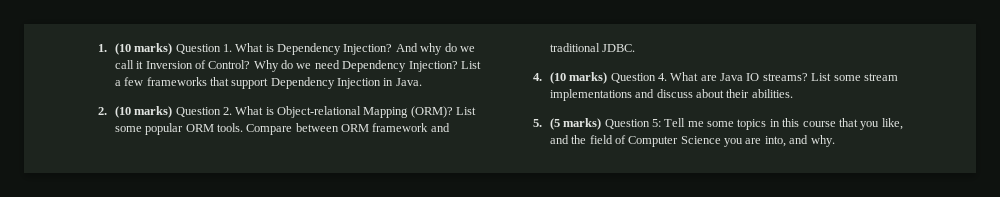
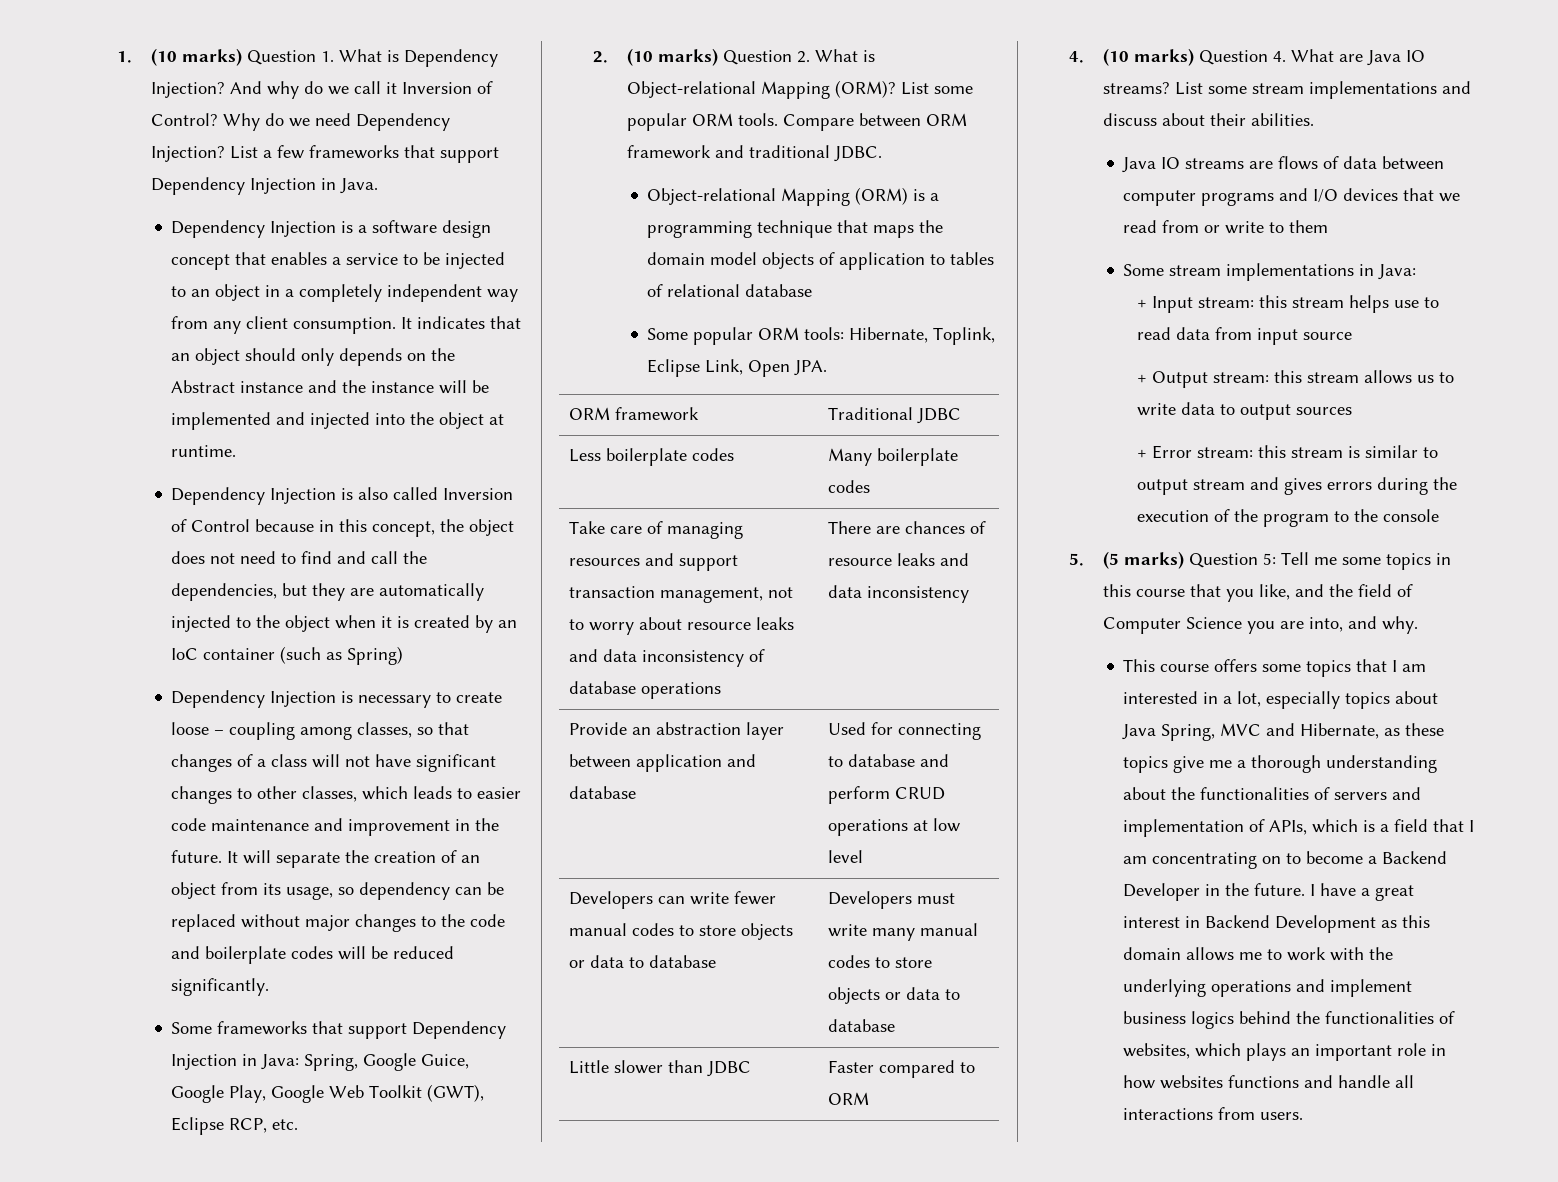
(422, 82) none -> [171,220,492,238] [171,252,506,270] [171,284,519,302] [171,316,522,334] [171,348,456,366] [171,380,490,394] [171,412,505,430] [171,445,237,457] [171,487,514,505] [171,519,515,537] [171,551,428,564] [171,583,485,601] [171,615,518,633] [171,646,404,665] [171,690,503,708] [171,722,470,740] [171,754,497,772] [171,786,522,804] [171,818,500,836] [171,850,481,868] [171,882,505,900] [171,914,506,932] [171,946,455,964] [171,978,270,996] [171,1021,507,1039] [171,1053,470,1071] [171,1084,485,1103] [171,1117,299,1135] // Dependency Injection is a software design concept that enables a service to be injected to an object in a completely independent way from any client consumption. It indicates that an object should only depends on the Abstract instance and the instance will be implemented and injected into the object at runtime. // Dependency Injection is also called Inversion of Control because in this concept, the object does not need to find and call the dependencies, but they are automatically injected to the object when it is created by an IoC container (such as Spring) // Dependency Injection is necessary to create loose – coupling among classes, so that changes of a class will not have significant changes to other classes, which leads to easier code maintenance and improvement in the future. It will separate the creation of an object from its usage, so dependency can be replaced without major changes to the code and boilerplate codes will be reduced significantly. // Some frameworks that support Dependency Injection in Java: Spring, Google Guice, Google Play, Google Web Toolkit (GWT), Eclipse RCP, etc.
(636, 48) none -> [647,187,940,206] [647,220,944,238] [647,252,995,270] [647,284,813,297] [647,327,996,345] [647,359,828,377] [569,407,700,421] [828,407,962,424] [569,448,735,466] [828,448,959,466] [828,480,871,493] [569,521,744,539] [569,553,739,571] [569,586,794,603] [569,617,795,635] [569,649,766,667] [569,681,722,699] [828,521,987,534] [828,553,970,566] [828,585,970,603] [569,722,785,740] [569,754,757,772] [569,786,637,799] [828,722,982,740] [828,754,950,767] [828,786,946,804] [828,818,961,836] [828,850,864,863] [569,891,777,909] [569,923,794,940] [569,955,717,968] [828,891,956,909] [828,923,979,941] [828,955,933,968] [828,987,961,1004] [828,1019,896,1032] [569,1060,752,1077] [828,1060,976,1078] [828,1092,870,1105] // Object-relational Mapping (ORM) is a programming technique that maps the domain model objects of application to tables of relational database // Some popular ORM tools: Hibernate, Toplink, Eclipse Link, Open JPA. // ORM framework | Traditional JDBC // Less boilerplate codes | Many boilerplate codes // Take care of managing resources and support transaction management, not to worry about resource leaks and data inconsistency of database operations | There are chances of resource leaks and data inconsistency // Provide an abstraction layer between application and database | Used for connecting to database and perform CRUD operations at low level // Developers can write fewer manual codes to store objects or data to database | Developers must write many manual codes to store objects or data to database // Little slower than JDBC | Faster compared to ORM
(793, 93) none -> [1122,156,1445,173] [1123,188,1461,206] [1123,220,1329,234] [1123,263,1417,281] [1136,295,1439,313] [1136,327,1352,345] [1136,370,1454,388] [1136,402,1352,420] [1136,445,1438,459] [1136,477,1457,495] [1136,509,1439,527] // Java IO streams are flows of data between computer programs and I/O devices that we read from or write to them // Some stream implementations in Java: // + Input stream: this stream helps use to read data from input source // + Output stream: this stream allows us to write data to output sources // + Error stream: this stream is similar to output stream and gives errors during the execution of the program to the console
(835, 141) none -> [1123,659,1427,677] [1123,691,1439,709] [1122,723,1445,741] [1123,755,1438,773] [1123,787,1422,800] [1123,819,1475,837] [1123,851,1448,869] [1123,883,1415,901] [1123,915,1431,933] [1123,947,1394,961] [1123,979,1413,997] [1123,1011,1456,1029] [1123,1043,1447,1061] [1123,1075,1415,1089] [1123,1107,1304,1120] // This course offers some topics that I am interested in a lot, especially topics about Java Spring, MVC and Hibernate, as these topics give me a thorough understanding about the functionalities of servers and implementation of APIs, which is a field that I am concentrating on to become a Backend Developer in the future. I have a great interest in Backend Development as this domain allows me to work with the underlying operations and implement business logics behind the functionalities of websites, which plays an important role in how websites functions and handle all interactions from users.

